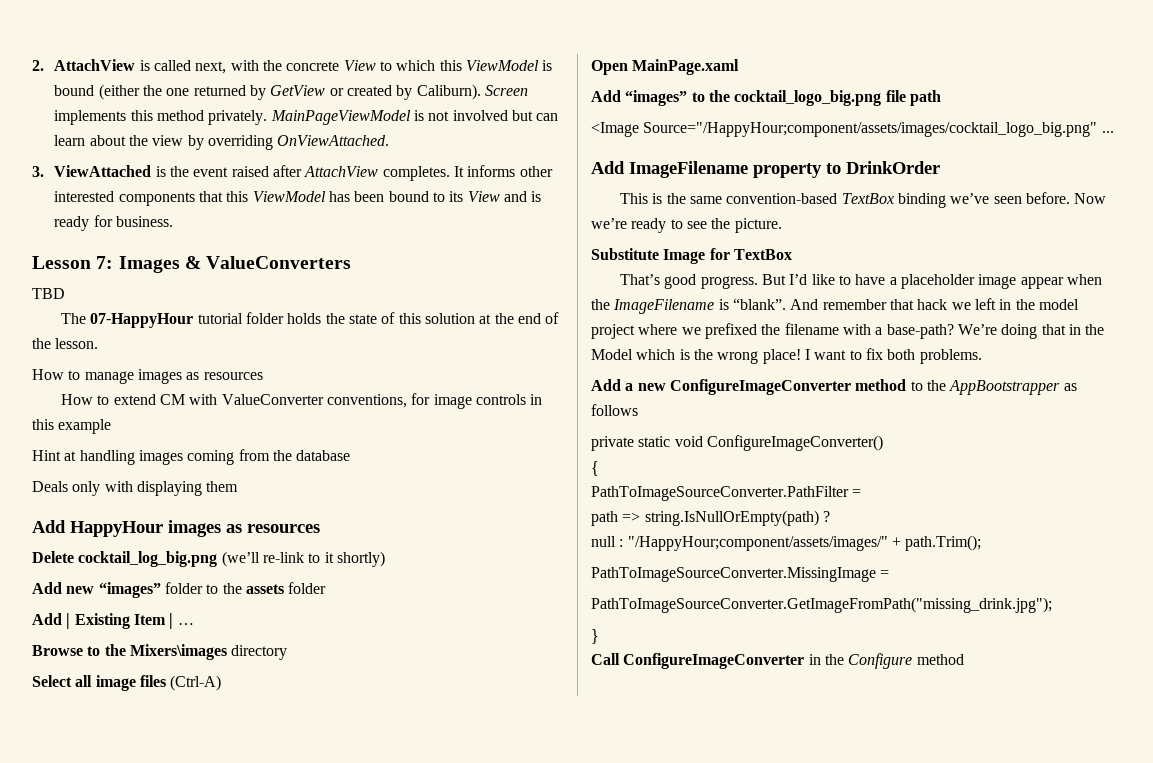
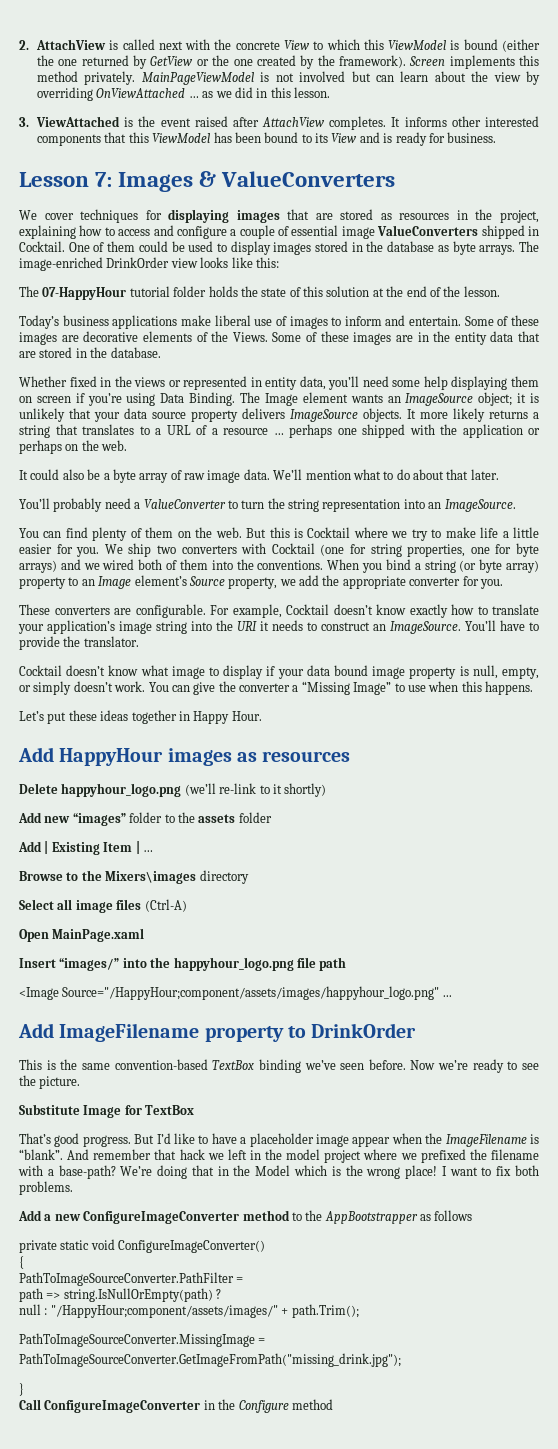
[195,61,227,74] next, -> [158,41,183,50] next
[347,84,481,100] created by Caliburn). -> [212,55,406,69] the one created by the framework).
[277,135,390,146] OnViewAttached. -> [96,87,331,98] OnViewAttached … as we did in this lesson.
[32,288,65,299] TBD -> [19,209,540,223] [19,225,539,239] [19,241,539,255] [19,257,279,271] We cover techniques for displaying images that are stored as resources in the project, explaining how to access and configure a couple of essential image ValueConverters shipped in Cocktail. One of them could be used to display images stored in the database as byte arrays. The image-enriched DrinkOrder view looks like this:
[32,369,263,384] [61,393,543,409] [32,419,112,434] [32,449,351,465] [32,481,239,496] How to manage images as resources // How to extend CM with ValueConverter conventions, for image controls in this example // Hint at handling images coming from the database // Deals only with displaying them -> [19,315,540,329] [19,331,540,345] [19,347,161,358] [19,376,540,390] [19,392,540,406] [19,408,539,422] [19,424,540,438] [19,440,128,454] [19,469,499,483] [19,498,516,512] [19,527,539,541] [19,543,540,557] [19,559,539,573] [19,575,503,589] [19,604,539,618] [18,620,539,634] [19,636,139,650] [19,665,539,679] [19,681,533,695] [19,710,262,724] Today’s business applications make liberal use of images to inform and entertain. Some of these images are decorative elements of the Views. Some of these images are in the entity data that are stored in the database. // Whether fixed in the views or represented in entity data, you’ll need some help displaying them on screen if you’re using Data Binding. The Image element wants an ImageSource object; it is unlikely that your data source property delivers ImageSource objects. It more likely returns a string that translates to a URL of a resource … perhaps one shipped with the application or perhaps on the web. // It could also be a byte array of raw image data. We’ll mention what to do about that later. // You’ll probably need a ValueConverter to turn the string representation into an ImageSource. // You can find plenty of them on the web. But this is Cocktail where we try to make life a little easier for you. We ship two converters with Cocktail (one for string properties, one for byte arrays) and we wired both of them into the conventions. When you bind a string (or byte array) property to an Image element’s Source property, we add the appropriate converter for you. // These converters are configurable. For example, Cocktail doesn’t know exactly how to translate your application’s image string into the URI it needs to construct an ImageSource. You’ll have to provide the translator. // Cocktail doesn’t know what image to display if your data bound image property is null, empty, or simply doesn’t work. You can give the converter a “Missing Image” to use when this happens. // Let’s put these ideas together in Happy Hour.
[78,551,218,567] cocktail_log_big.png -> [61,783,182,797] happyhour_logo.png
[591,90,882,106] Add “images” to the cocktail_logo_big.png -> [19,957,294,971] Insert “images/” into the happyhour_logo.png
[643,122,1098,137] Source="/HappyHour;component/assets/images/cocktail_logo_big.png" -> [62,986,440,1000] Source="/HappyHour;component/assets/images/happyhour_logo.png"

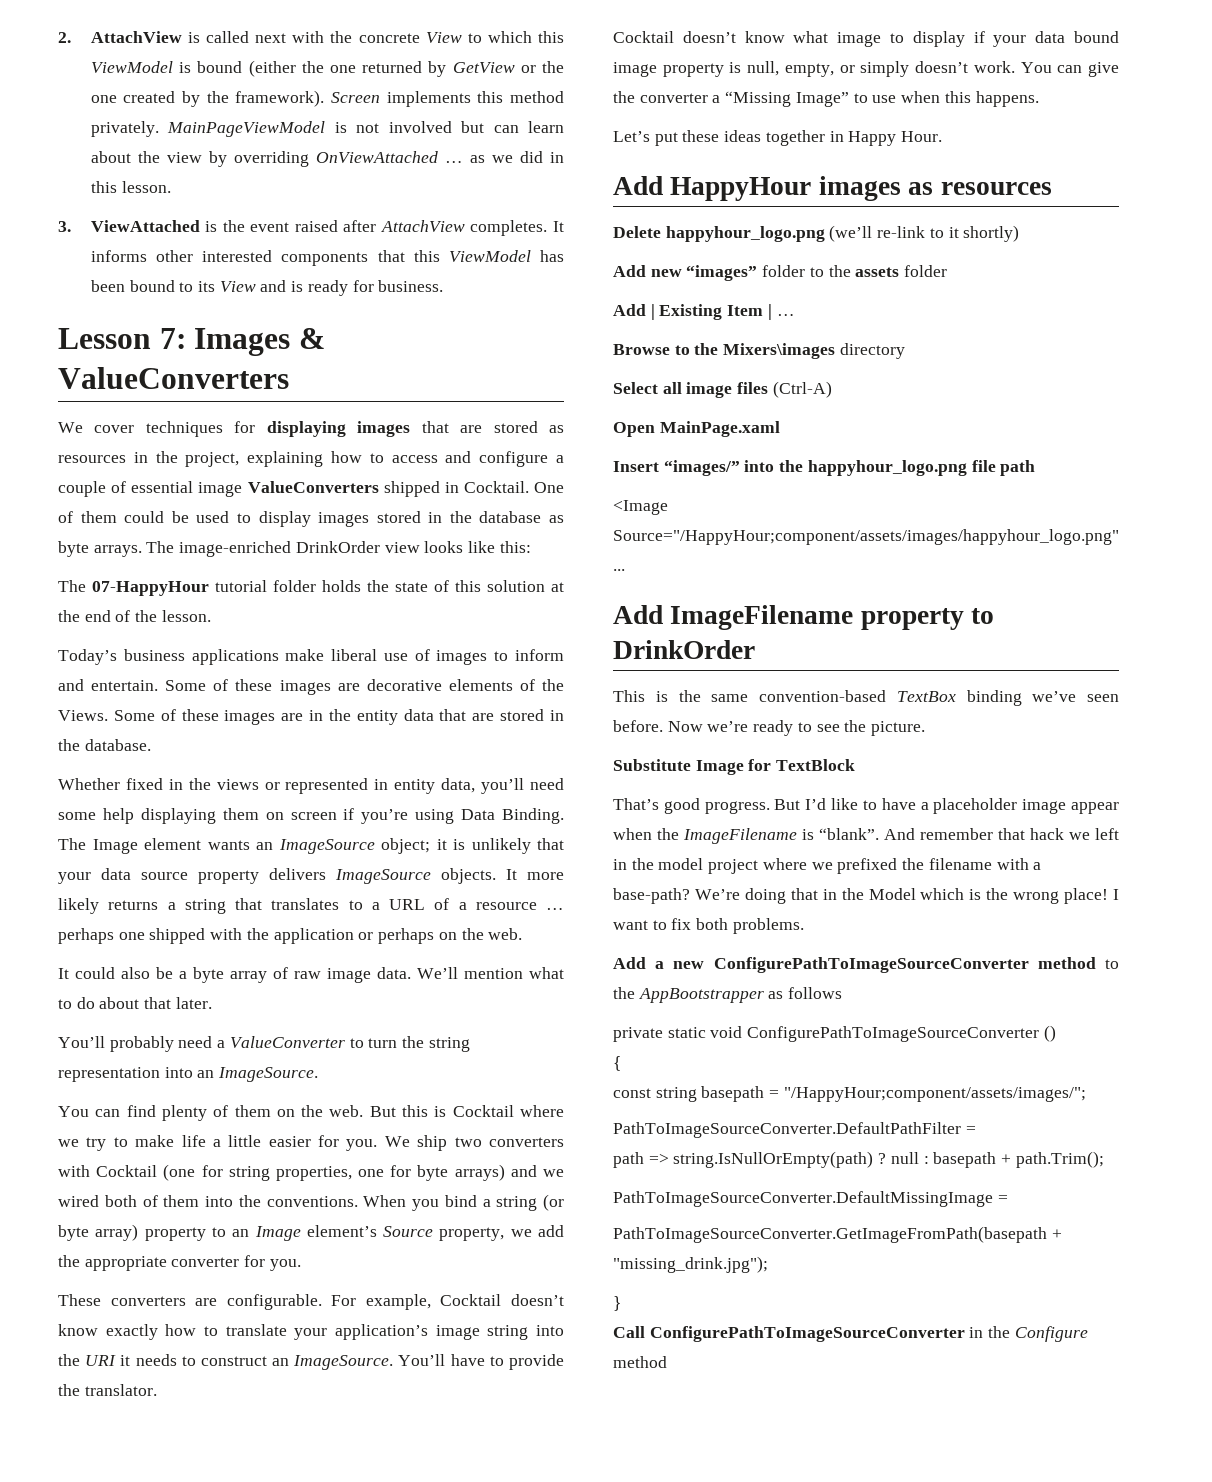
[145,1105,195,1115] TextBox -> [776,759,856,771] TextBlock
[83,1211,240,1224] ConfigureImageConverter -> [713,957,1029,973] ConfigurePathToImageSourceConverter
[118,1240,266,1253] ConfigureImageConverter() -> [747,1025,1056,1042] ConfigurePathToImageSourceConverter ()
[19,1272,234,1286] PathToImageSourceConverter.PathFilter -> [613,1086,1086,1102] [613,1122,961,1138] const string basepath = "/HappyHour;component/assets/images/"; // PathToImageSourceConverter.DefaultPathFilter
(222, 1294) // -> (887, 1158) none
[50,1305,278,1318] "/HappyHour;component/assets/images/" -> [933,1152,997,1168] basepath
[19,1333,266,1347] [19,1353,401,1367] PathToImageSourceConverter.MissingImage = // PathToImageSourceConverter.GetImageFromPath("missing_drink.jpg"); -> [613,1191,1008,1207] [613,1226,1062,1243] [613,1256,768,1273] PathToImageSourceConverter.DefaultMissingImage = // PathToImageSourceConverter.GetImageFromPath(basepath + "missing_drink.jpg");
[44,1400,201,1413] ConfigureImageConverter -> [649,1326,965,1342] ConfigurePathToImageSourceConverter

